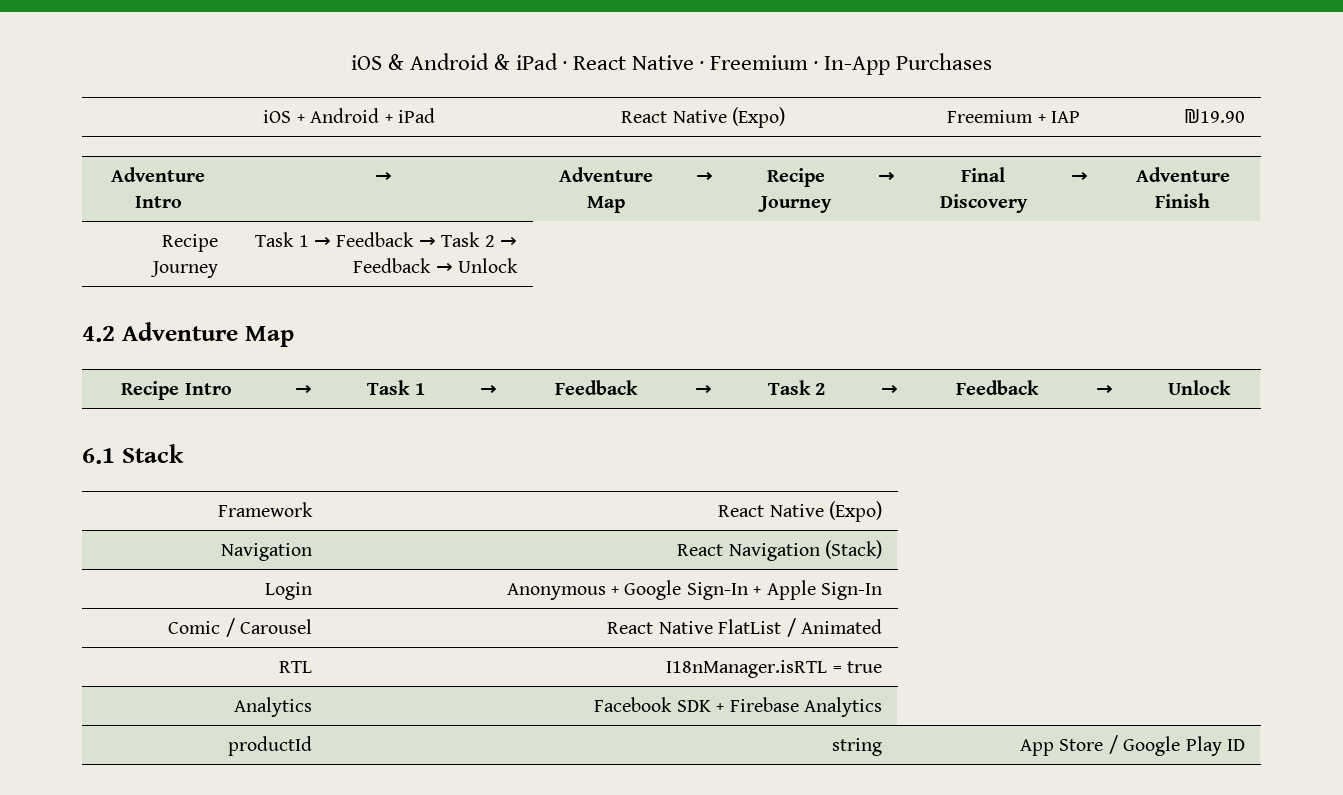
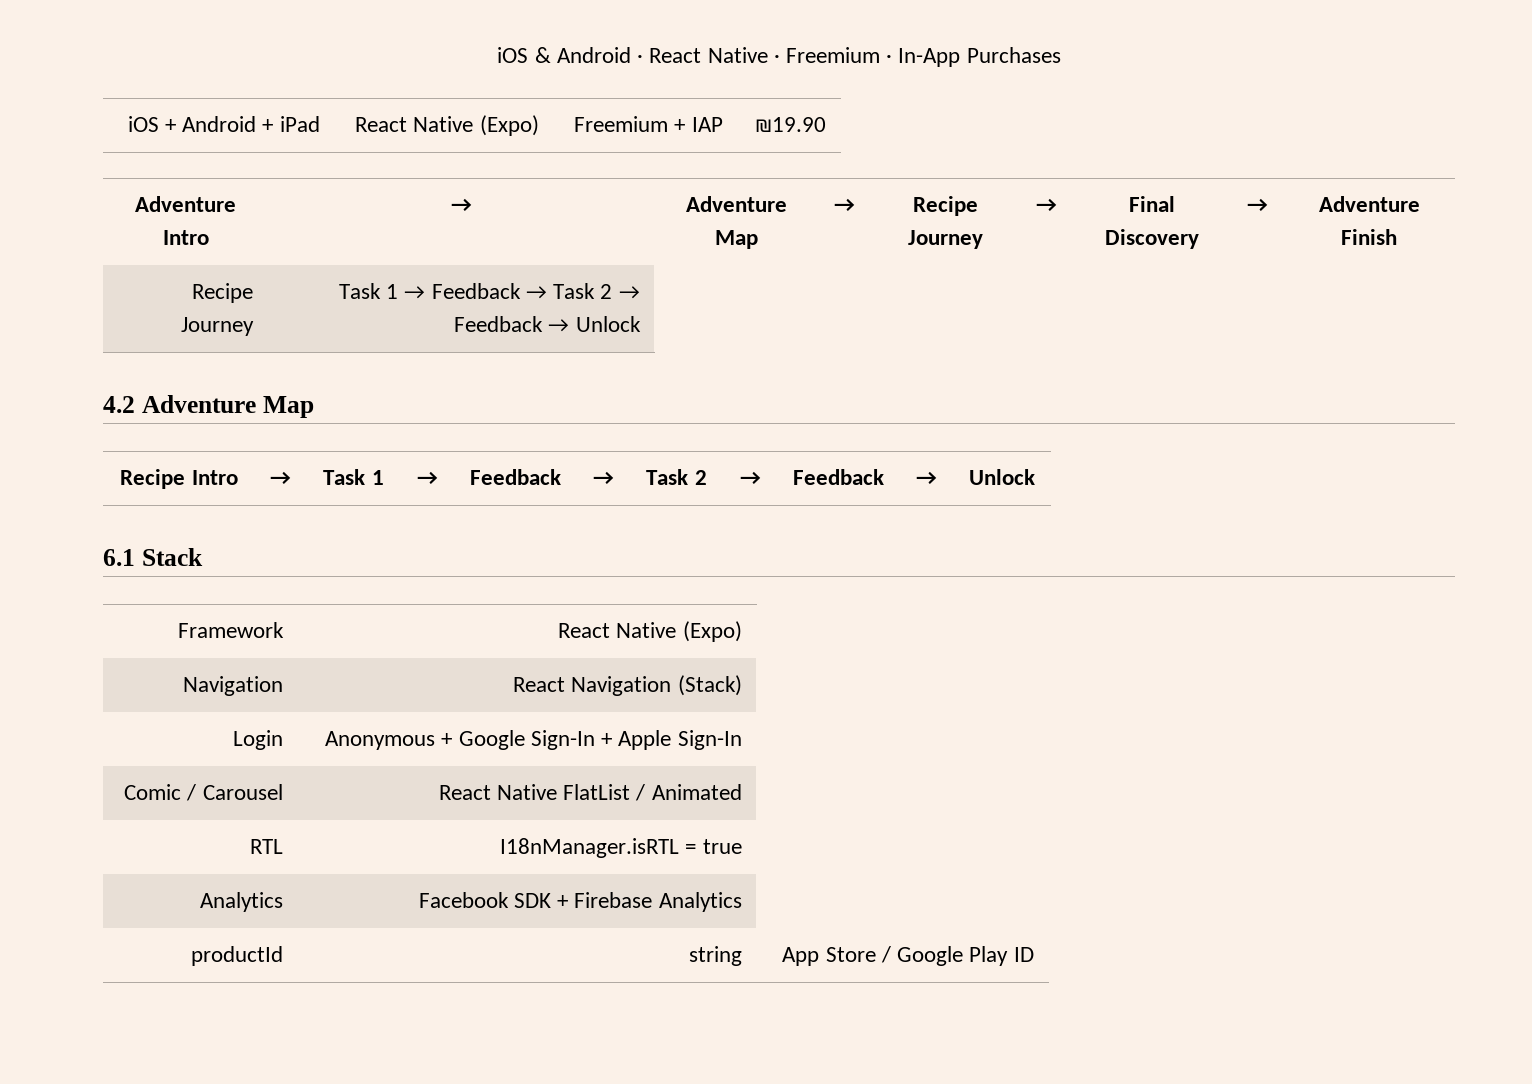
[493,53,558,70] & iPad -> (631, 55) none

